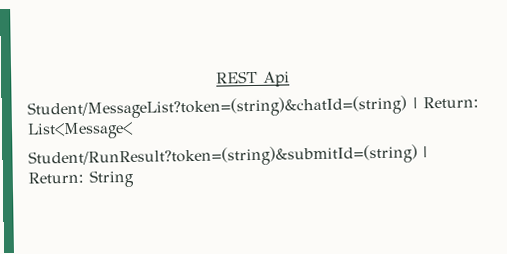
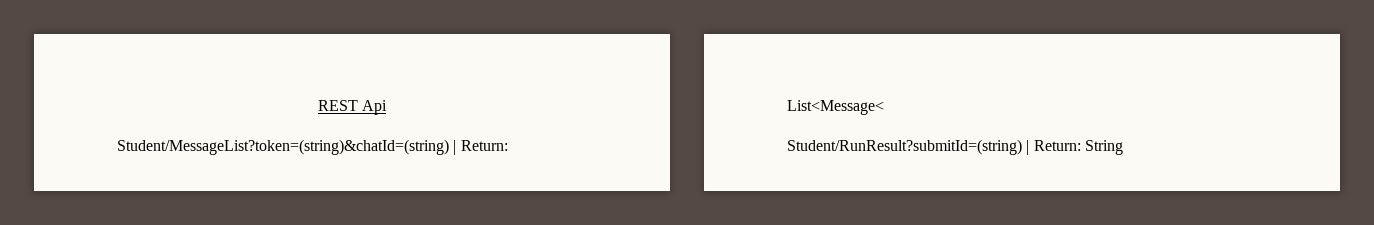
[28,144,418,169] Student/RunResult?token=(string)&submitId=(string) -> [787,139,1022,155] Student/RunResult?submitId=(string)

